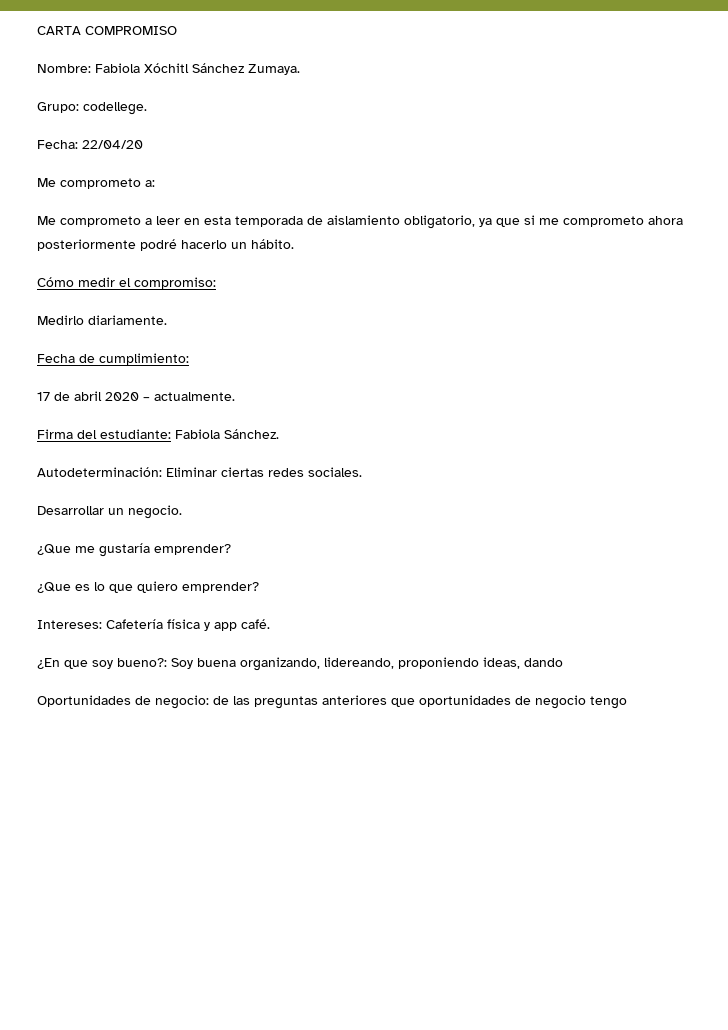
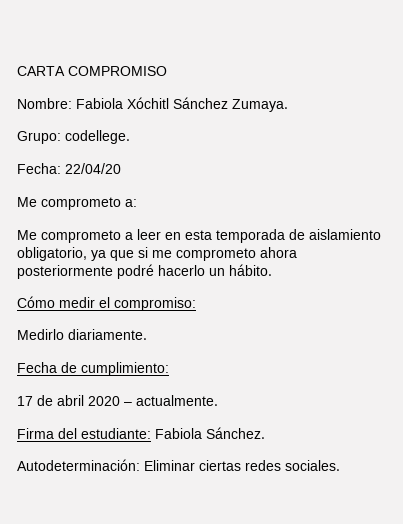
[37,505,182,519] [37,543,231,557] [37,581,259,593] [37,619,270,631] [37,657,563,671] [37,695,627,709] // Desarrollar un negocio. // ¿Que me gustaría emprender? // ¿Que es lo que quiero emprender? // Intereses: Cafetería física y app café. // ¿En que soy bueno?: Soy buena organizando, lidereando, proponiendo ideas, dando // Oportunidades de negocio: de las preguntas anteriores que oportunidades de negocio tengo -> (340, 465) none

